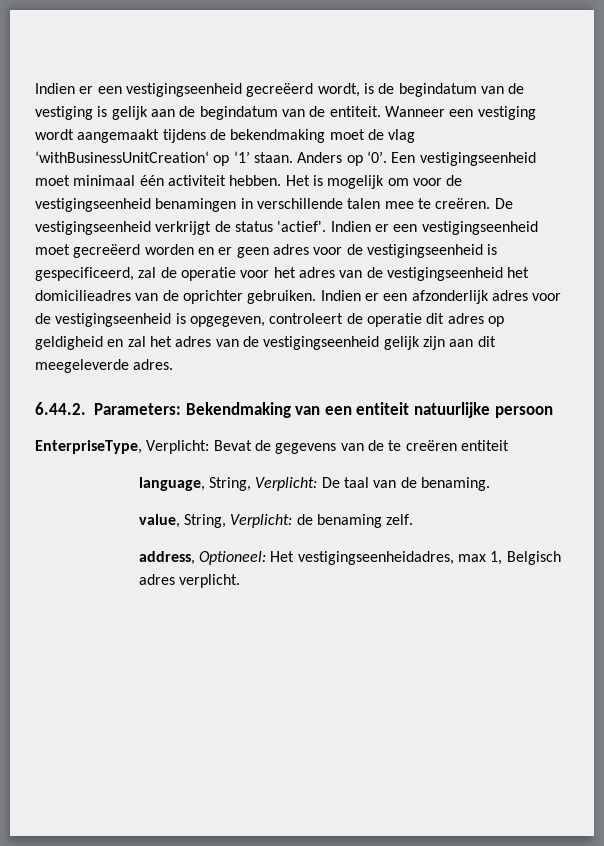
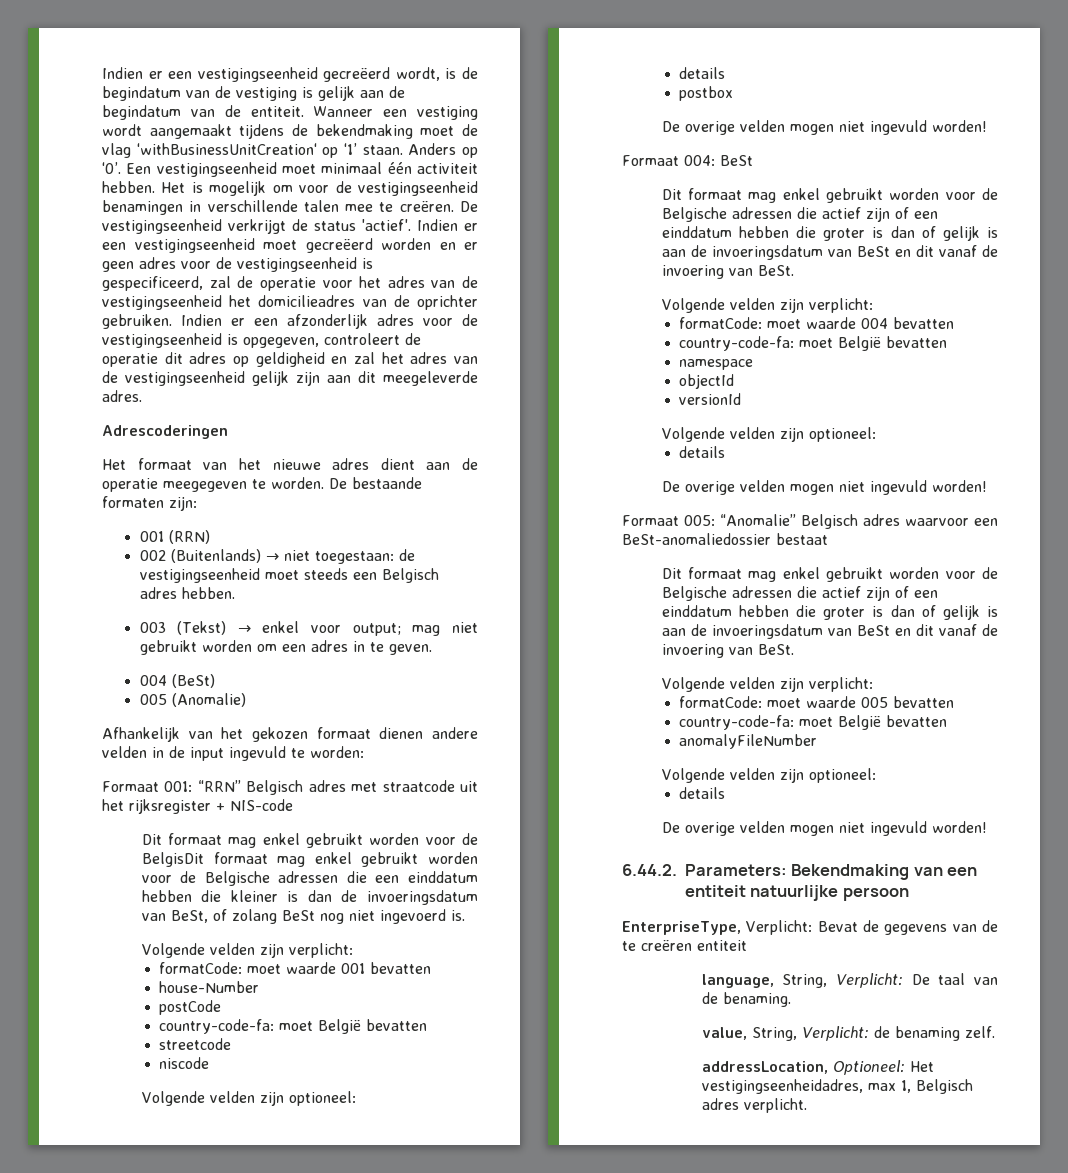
(174, 364) none -> [102,425,228,439] [102,458,478,470] [102,477,422,492] [102,496,197,511] [139,530,210,544] [139,549,415,564] [139,568,439,583] [139,587,235,599] [139,621,478,636] [139,640,432,655] [139,674,215,688] [139,693,246,707] [102,727,478,742] [102,746,364,761] [102,780,478,795] [102,799,293,814] [141,833,479,848] [141,852,478,867] [141,871,478,886] [141,890,479,905] [141,909,465,924] [141,943,353,958] [159,962,432,974] [159,981,260,993] [159,1000,222,1015] [159,1019,428,1034] [159,1038,232,1050] [159,1057,210,1069] [141,1091,356,1106] [679,67,726,79] [679,86,734,101] [661,120,987,135] [622,155,753,166] [661,188,998,203] [661,207,938,222] [661,226,999,241] [661,245,999,260] [661,265,794,279] [661,298,873,313] [679,317,955,329] [679,336,948,351] [679,359,754,370] [679,374,735,389] [679,393,742,405] [661,427,876,442] [679,446,726,458] [661,480,987,495] [622,514,998,529] [622,533,828,545] [661,567,998,582] [661,586,938,601] [661,605,999,620] [661,624,999,639] [661,644,794,658] [661,677,873,692] [679,696,955,708] [679,715,948,730] [679,734,818,749] [661,768,876,783] [679,787,726,799] [661,821,987,836] // Adrescoderingen // Het formaat van het nieuwe adres dient aan de operatie meegegeven te worden. De bestaande formaten zijn: // 001 (RRN) // 002 (Buitenlands) → niet toegestaan: de vestigingseenheid moet steeds een Belgisch adres hebben. // 003 (Tekst) → enkel voor output; mag niet gebruikt worden om een adres in te geven. // 004 (BeSt) // 005 (Anomalie) // Afhankelijk van het gekozen formaat dienen andere velden in de input ingevuld te worden: // Formaat 001: “RRN” Belgisch adres met straatcode uit het rijksregister + NIS-code // Dit formaat mag enkel gebruikt worden voor de BelgisDit formaat mag enkel gebruikt worden voor de Belgische adressen die een einddatum hebben die kleiner is dan de invoeringsdatum van BeSt, of zolang BeSt nog niet ingevoerd is. // Volgende velden zijn verplicht: // formatCode: moet waarde 001 bevatten // house-Number // postCode // country-code-fa: moet België bevatten // streetcode // niscode // Volgende velden zijn optioneel: // details // postbox // De overige velden mogen niet ingevuld worden! // Formaat 004: BeSt // Dit formaat mag enkel gebruikt worden voor de Belgische adressen die actief zijn of een einddatum hebben die groter is dan of gelijk is aan de invoeringsdatum van BeSt en dit vanaf de invoering van BeSt. // Volgende velden zijn verplicht: // formatCode: moet waarde 004 bevatten // country-code-fa: moet België bevatten // namespace // objectId // versionId // Volgende velden zijn optioneel: // details // De overige velden mogen niet ingevuld worden! // Formaat 005: “Anomalie” Belgisch adres waarvoor een BeSt-anomaliedossier bestaat // Dit formaat mag enkel gebruikt worden voor de Belgische adressen die actief zijn of een einddatum hebben die groter is dan of gelijk is aan de invoeringsdatum van BeSt en dit vanaf de invoering van BeSt. // Volgende velden zijn verplicht: // formatCode: moet waarde 005 bevatten // country-code-fa: moet België bevatten // anomalyFileNumber // Volgende velden zijn optioneel: // details // De overige velden mogen niet ingevuld worden!
[138,551,195,565] address, -> [701,1061,828,1074] addressLocation,

